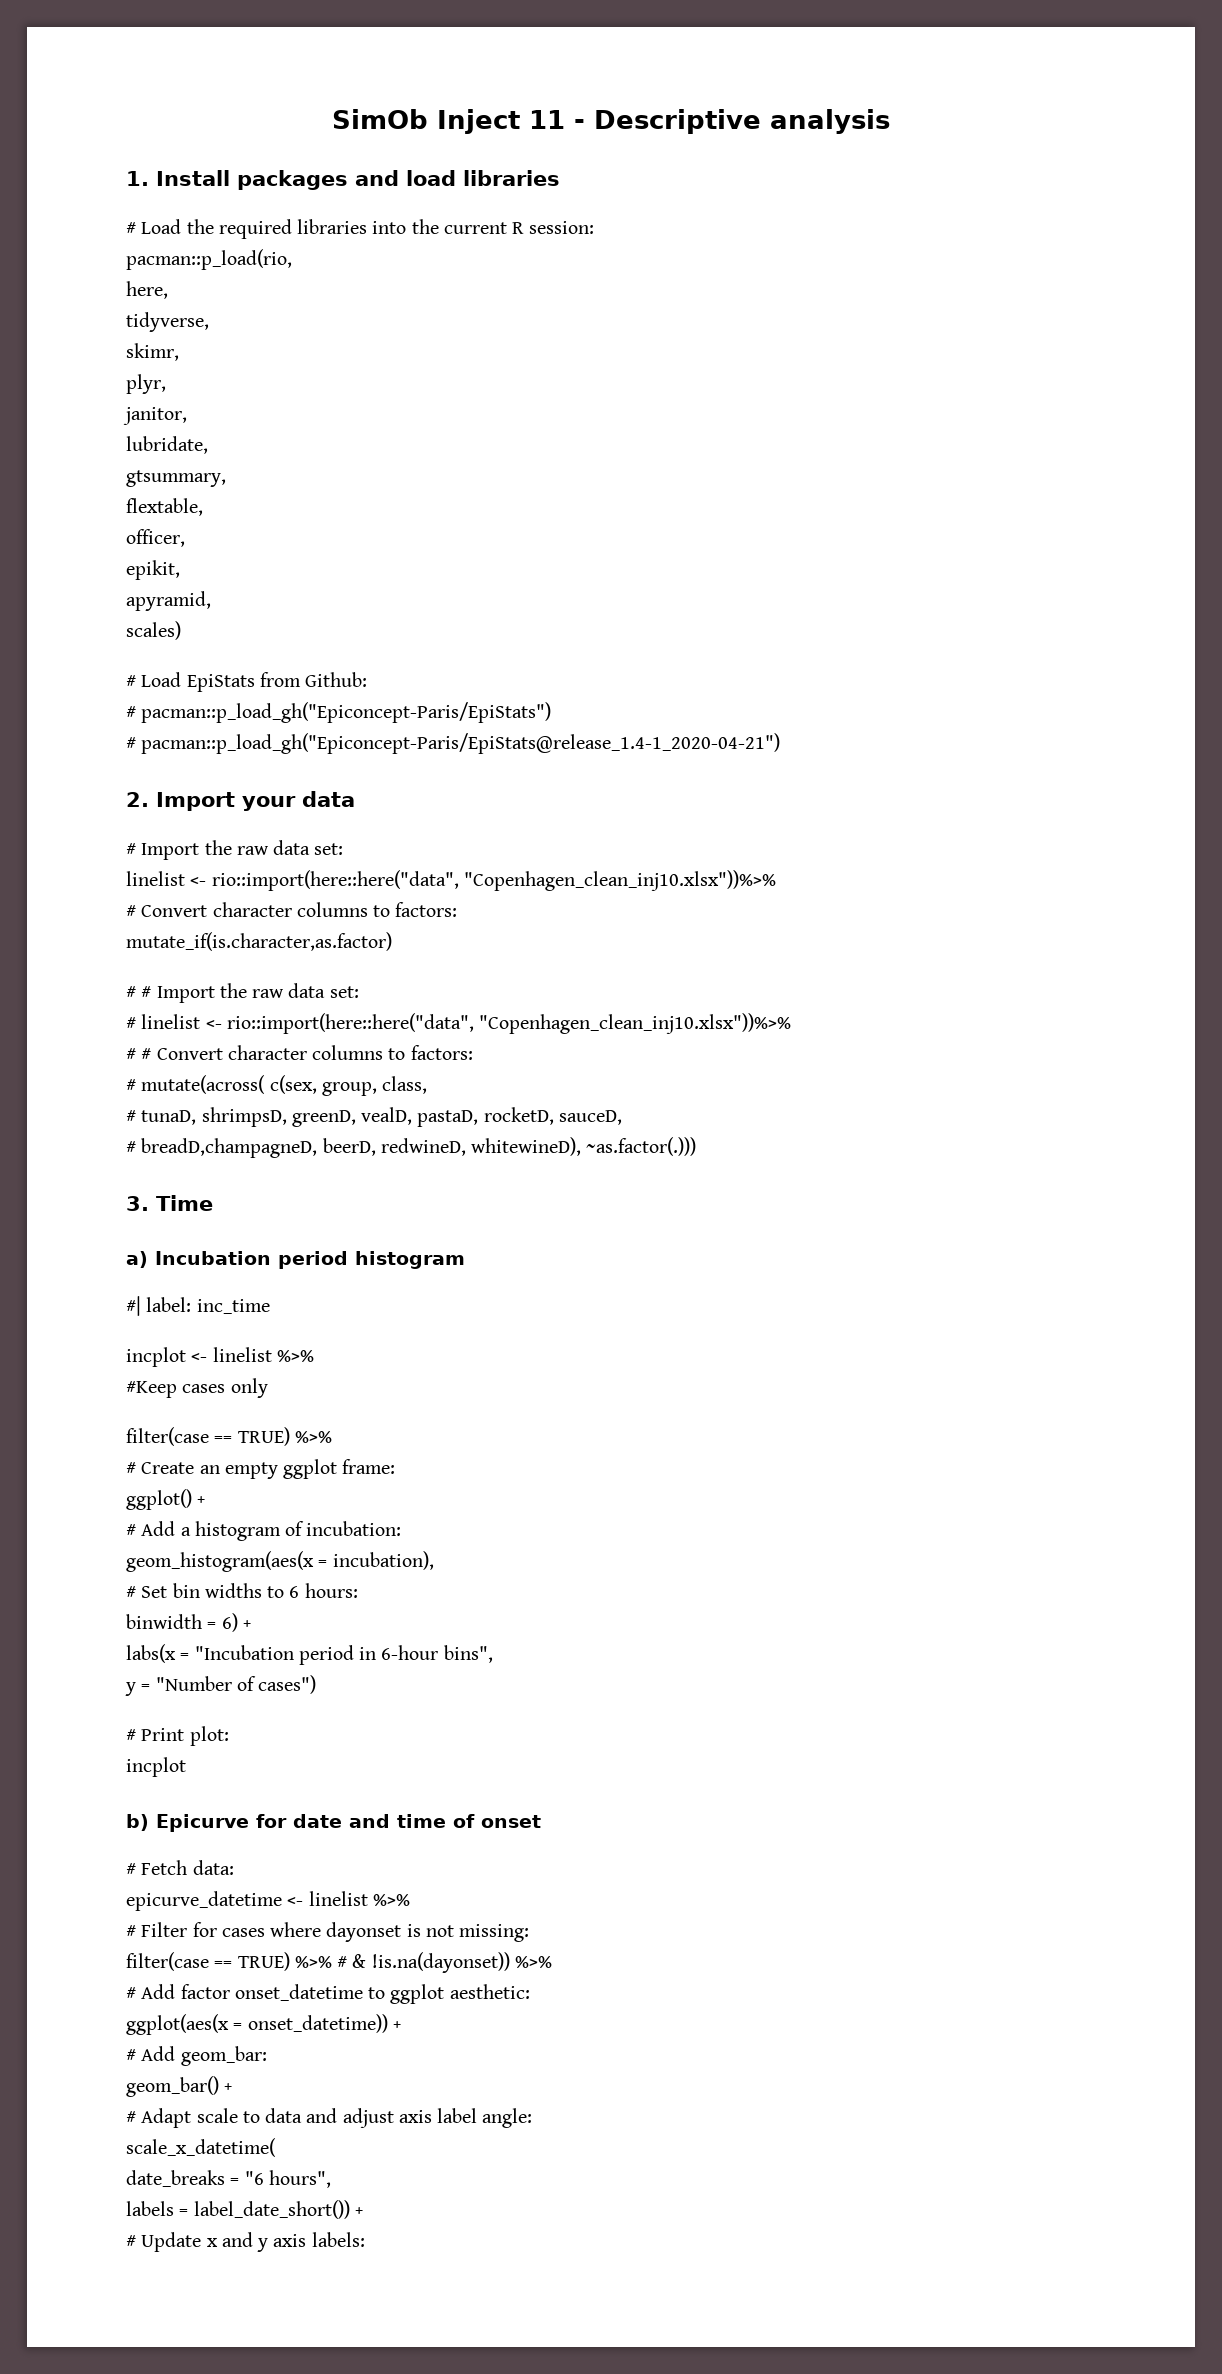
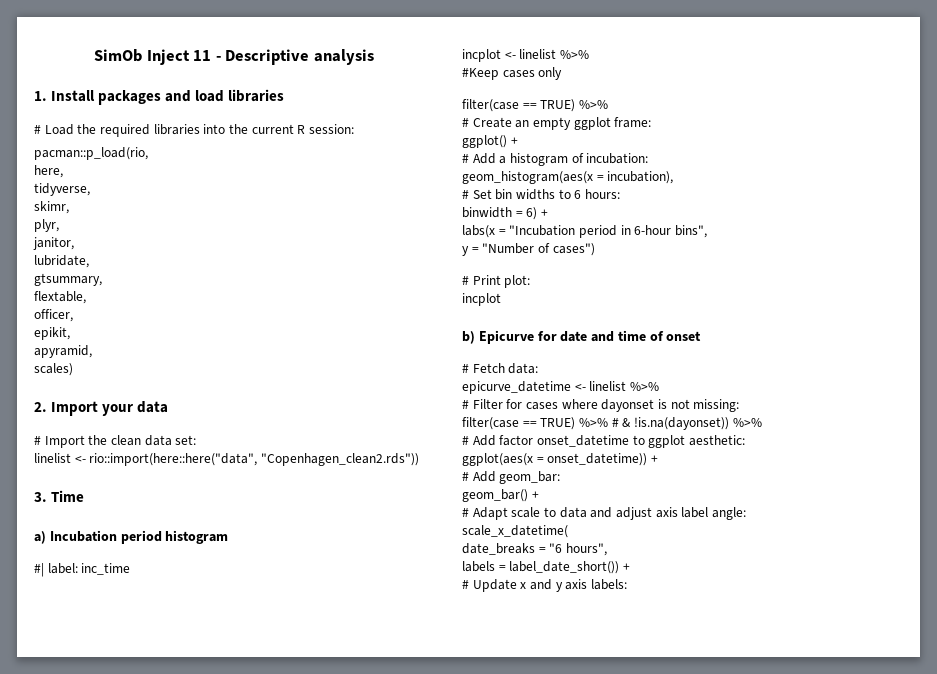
[126,672,368,692] [126,702,552,723] [126,733,781,754] // # Load EpiStats from Github: // # pacman::p_load_gh("Epiconcept-Paris/EpiStats") // # pacman::p_load_gh("Epiconcept-Paris/EpiStats@release_1.4-1_2020-04-21") -> (73, 369) none
[236,846,269,855] raw -> [110,435,141,446] clean
[463,870,776,891] [126,902,458,917] [126,932,392,951] [126,983,359,1003] [126,1013,792,1034] [126,1045,473,1060] [126,1075,428,1096] [126,1107,622,1127] [126,1137,697,1158] "Copenhagen_clean_inj10.xlsx"))%>% // # Convert character columns to factors: // mutate_if(is.character,as.factor) // # # Import the raw data set: // # linelist <- rio::import(here::here("data", "Copenhagen_clean_inj10.xlsx"))%>% // # # Convert character columns to factors: // # mutate(across( c(sex, group, class, // # tunaD, shrimpsD, greenD, vealD, pastaD, rocketD, sauceD, // # breadD,champagneD, beerD, redwineD, whitewineD), ~as.factor(.))) -> [260,453,419,466] "Copenhagen_clean2.rds"))

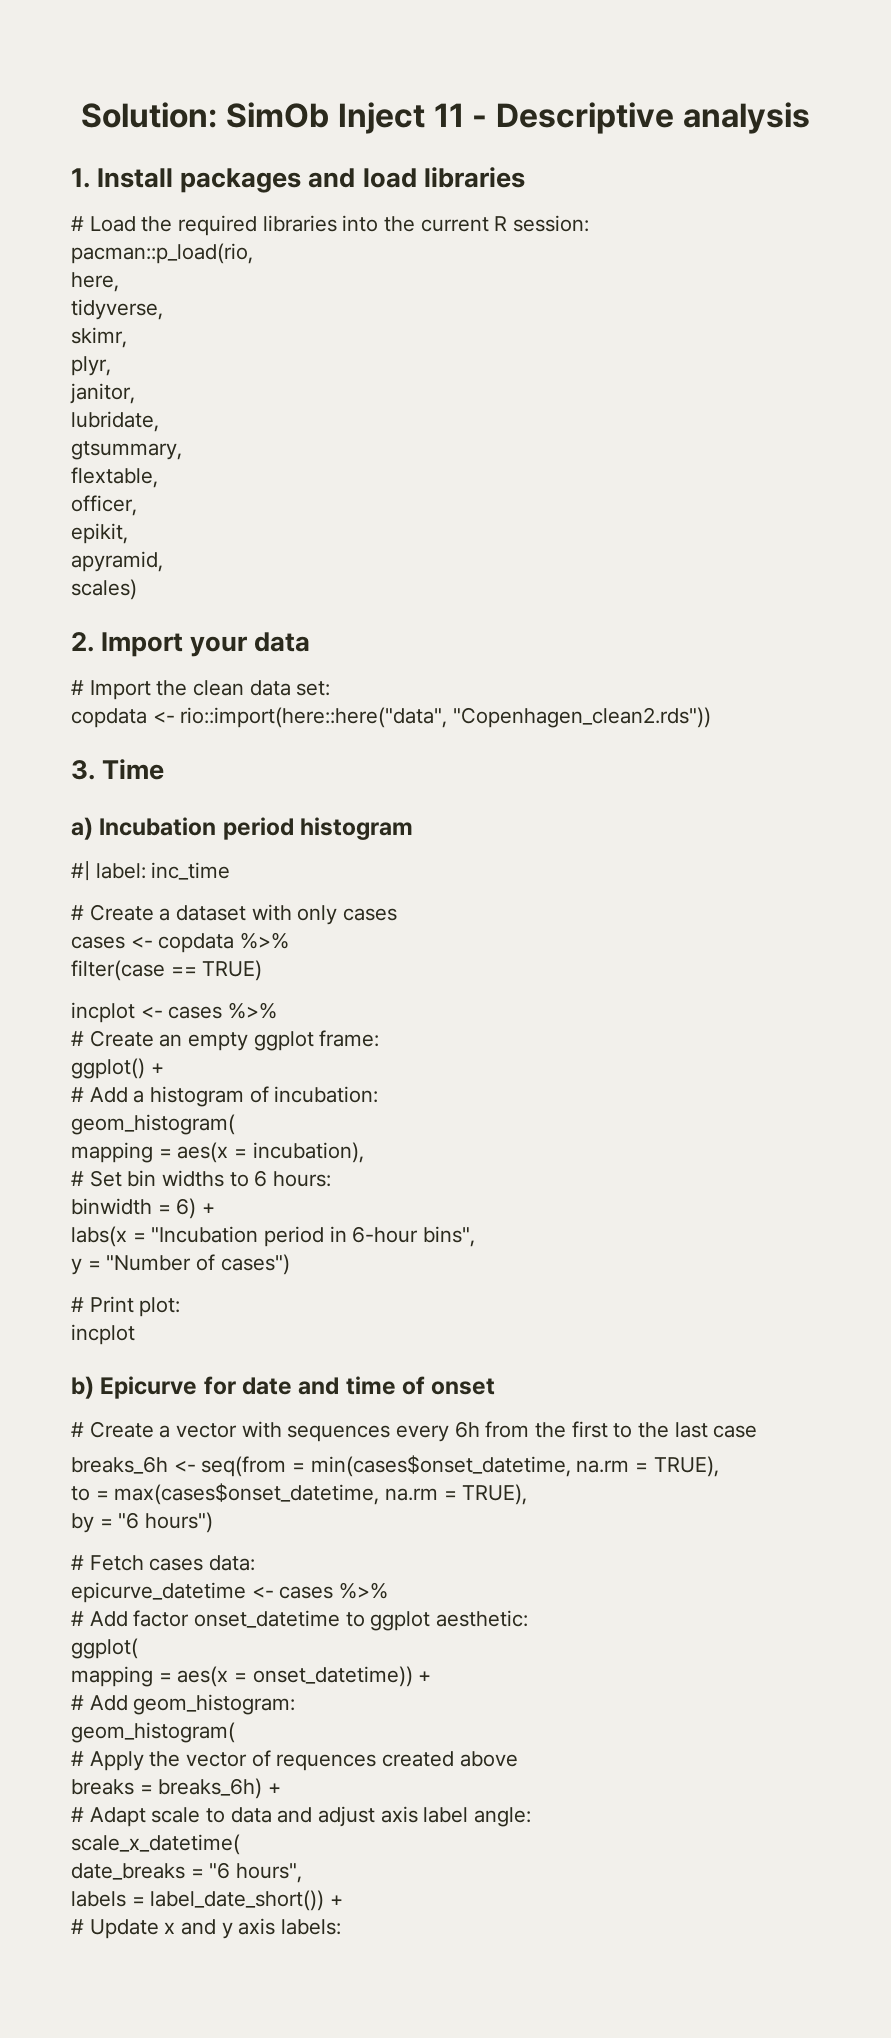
(94, 55) none -> [80,102,217,128] Solution:
[34,453,71,463] linelist -> [71,708,147,728] copdata
[462,49,589,62] [462,67,563,80] [462,99,576,112] incplot <- linelist %>% // #Keep cases only // filter(case == TRUE) -> [71,904,398,925] [71,932,290,953] [71,960,263,981] [71,1002,223,1023] # Create a dataset with only cases // cases <- copdata %>% // filter(case == TRUE) // incplot <- cases
[462,171,593,184] geom_histogram(aes(x -> [71,1114,235,1135] [71,1142,229,1163] geom_histogram( // mapping = aes(x
(702, 336) none -> [71,1421,758,1442] [71,1455,719,1477] [71,1483,528,1505] [71,1512,214,1533] // # Create a vector with sequences every 6h from the first to the last case // breaks_6h <- seq(from = min(cases$onset_datetime, na.rm = TRUE), // to = max(cases$onset_datetime, na.rm = TRUE), // by = "6 hours")
(505, 368) none -> [149,1558,204,1571] cases
[589,381,659,391] [462,399,740,412] [462,417,729,430] linelist %>% // # Filter for cases where dayonset is not missing: // filter(case == TRUE) %>% # & !is.na(dayonset)) -> [279,1586,334,1599] cases
[462,453,533,466] ggplot(aes(x -> [71,1638,138,1659] [71,1666,229,1687] ggplot( // mapping = aes(x
[499,471,561,484] [462,489,528,502] geom_bar: // geom_bar() -> [133,1694,296,1715] [71,1722,235,1743] [71,1750,518,1771] [71,1778,263,1799] geom_histogram: // geom_histogram( // # Apply the vector of requences created above // breaks = breaks_6h)

